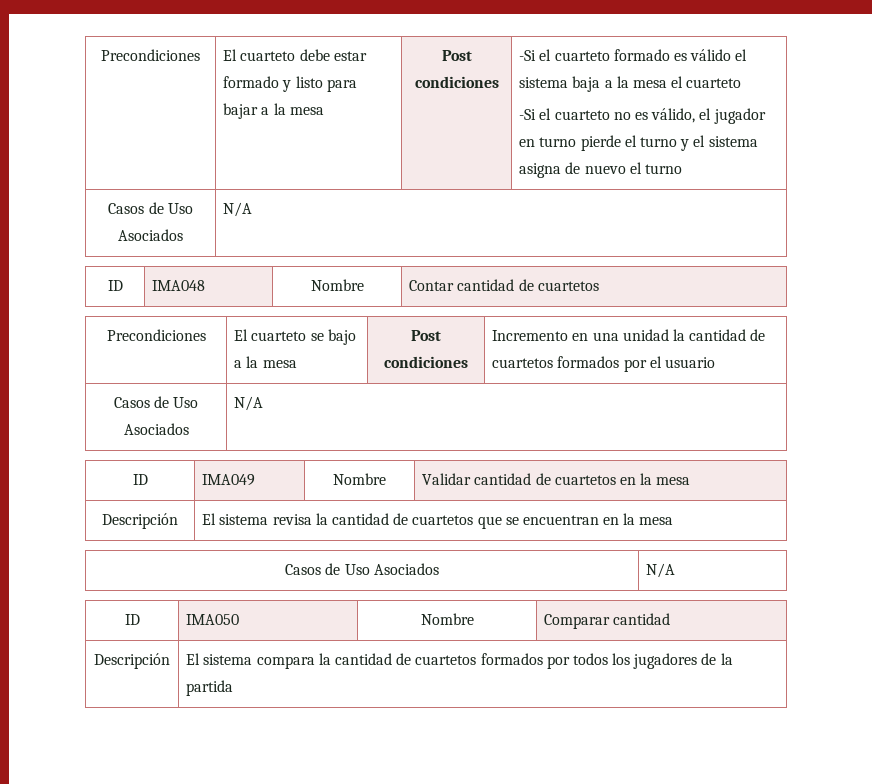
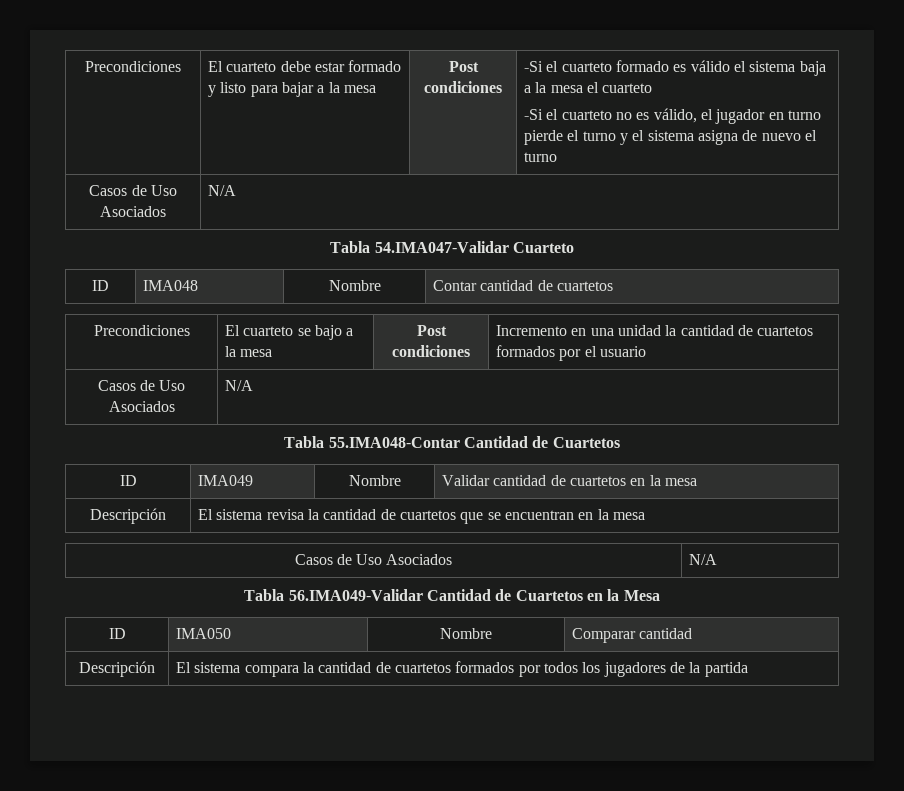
(253, 209) none -> [330,241,574,253] // Tabla 54.IMA047-Validar Cuarteto
(264, 403) none -> [284,436,620,448] // Tabla 55.IMA048-Contar Cantidad de Cuartetos
(676, 570) none -> [244,589,660,601] // Tabla 56.IMA049-Validar Cantidad de Cuartetos en la Mesa

